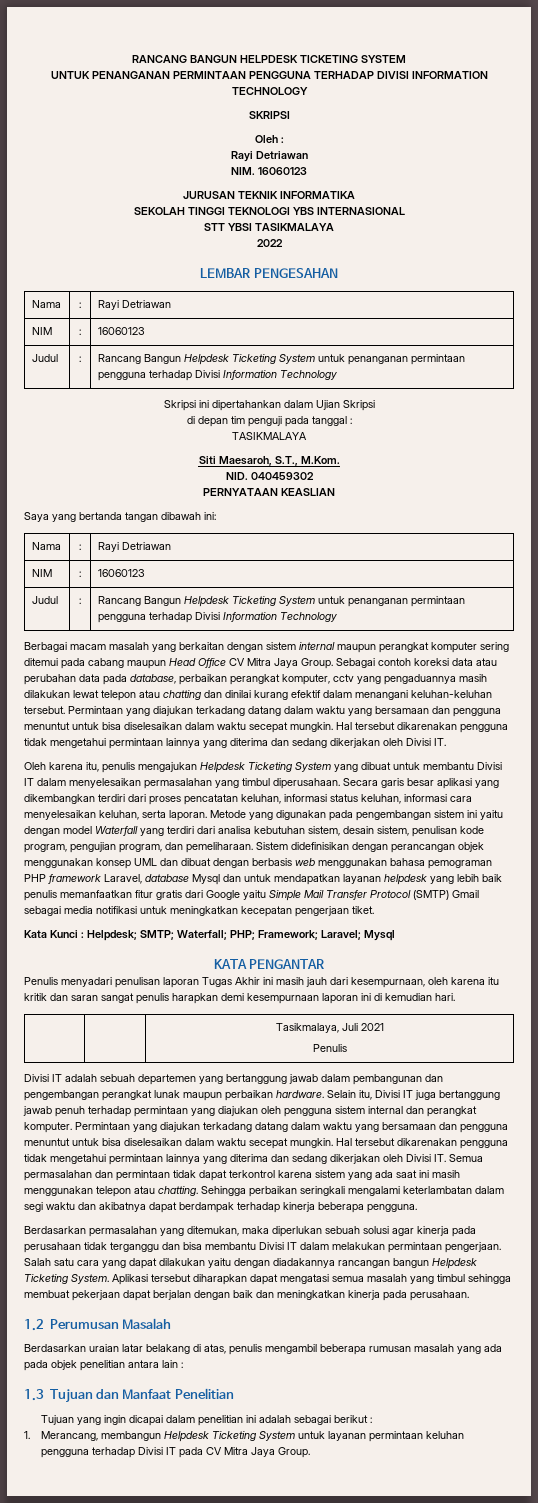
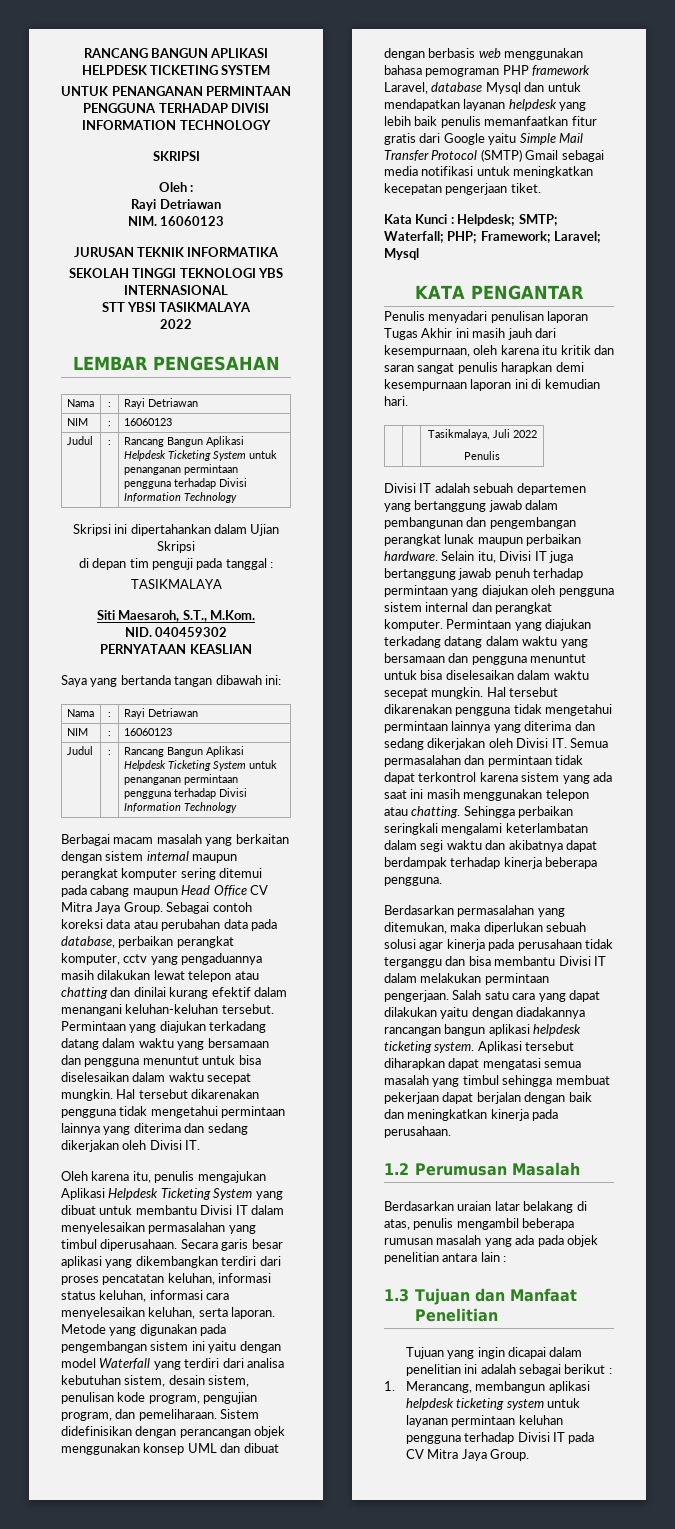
(237, 59) none -> [210,48,269,58] APLIKASI
(181, 359) none -> [205,436,244,447] Aplikasi
(181, 601) none -> [205,746,244,757] Aplikasi
(197, 767) none -> [61,1188,105,1200] Aplikasi
[360,1023,384,1031] 2021 -> [512,430,537,438] 2022
[432,1258,477,1269] [24,1274,109,1284] Helpdesk Ticketing System. -> [488,1024,582,1036] [384,1041,475,1053] aplikasi helpdesk ticketing system.
[164,1431,296,1442] Helpdesk Ticketing System -> [548,1381,590,1393] [405,1398,544,1410] aplikasi helpdesk ticketing system

